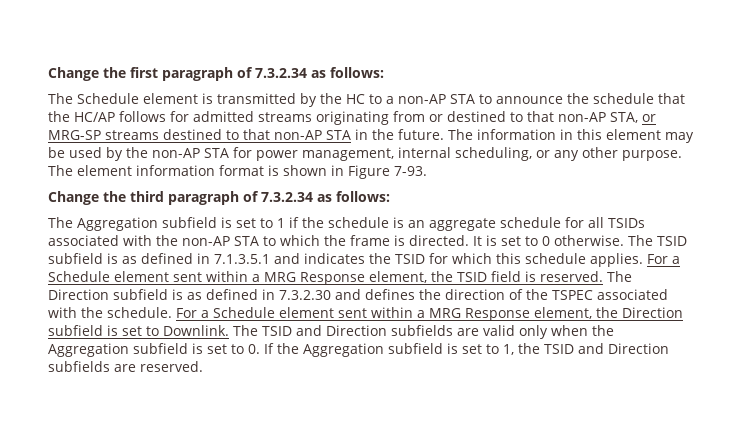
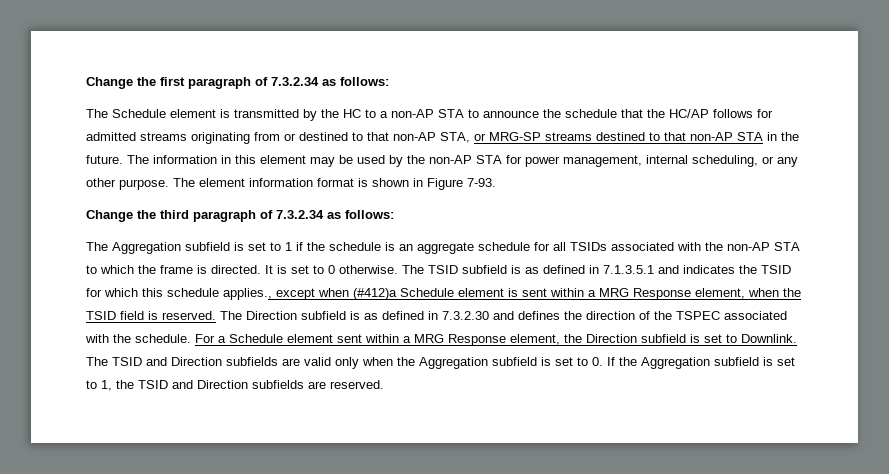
[590,253,680,267] [48,271,427,285] applies. For a Schedule element sent within a MRG Response element, -> [223,288,779,300] applies., except when (#412)a Schedule element is sent within a MRG Response element, when

